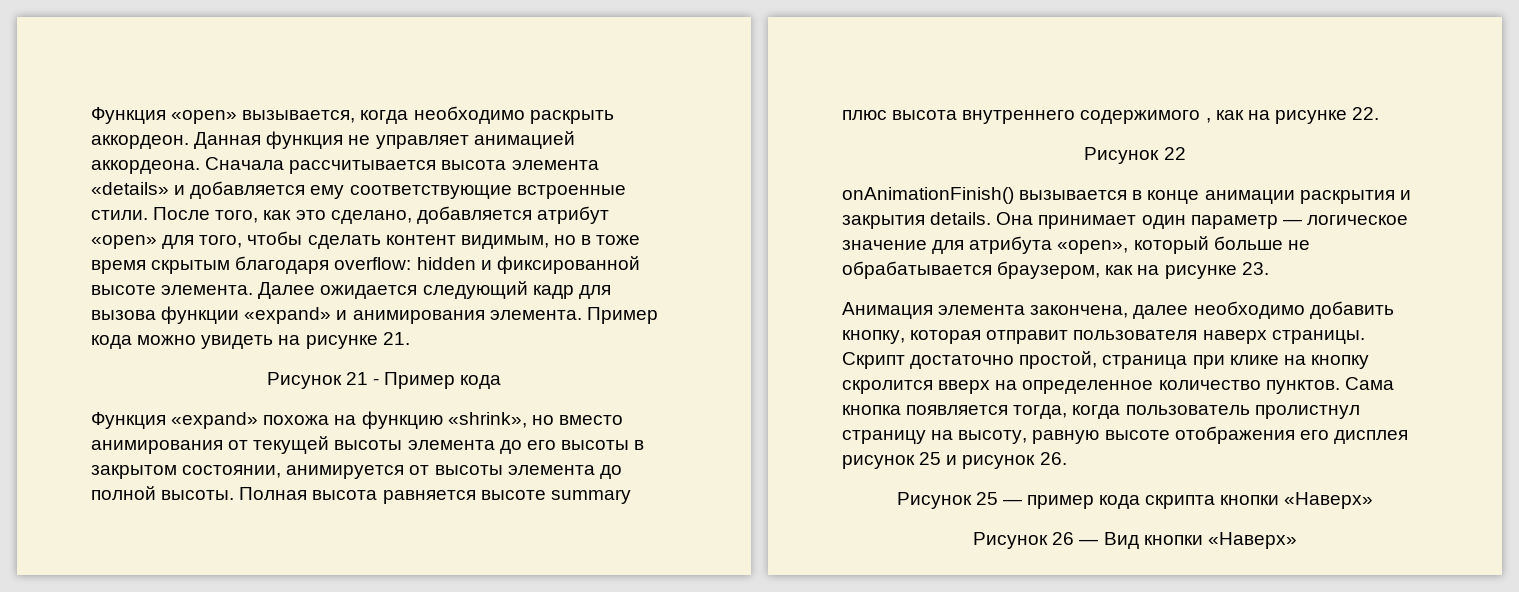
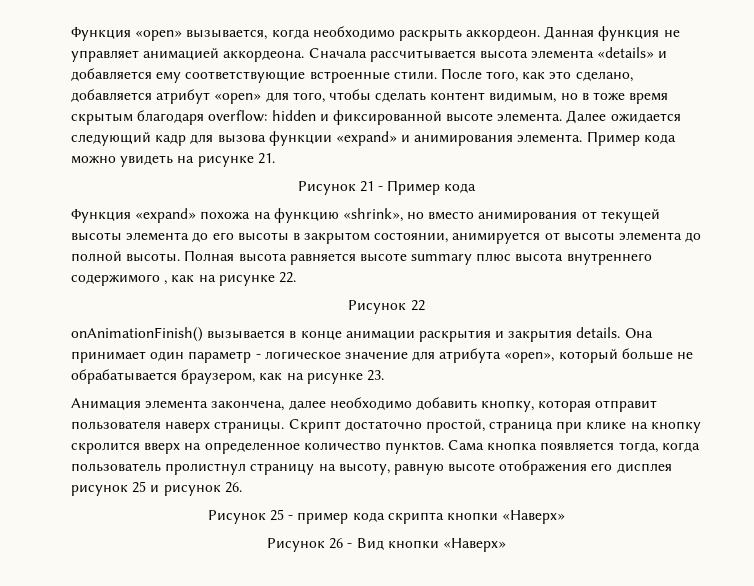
[1282,219,1302,225] — -> [255,354,261,359] -
[1002,499,1022,505] — -> [288,515,294,520] -
[1079,539,1099,545] — -> [347,543,353,548] -

